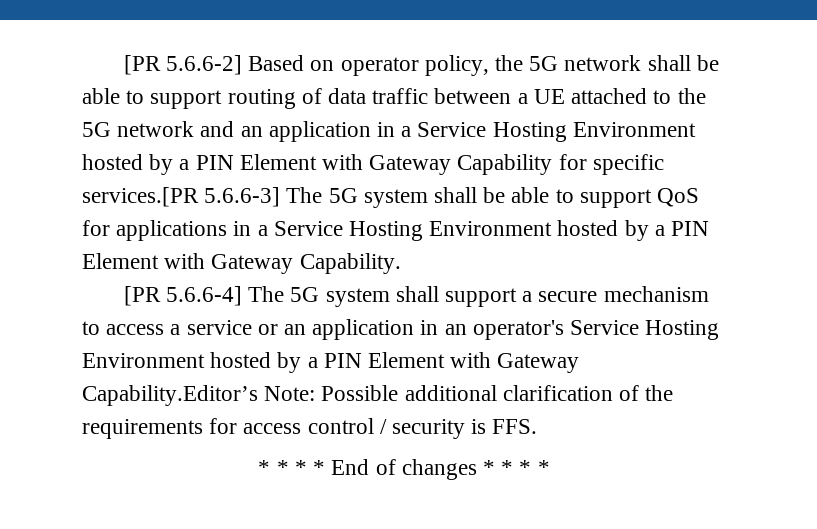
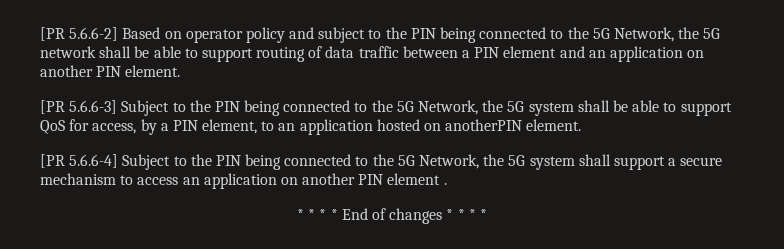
[424,55,489,76] policy, -> [245,27,674,43] policy and subject to the PIN being connected to the 5G Network,
[533,88,706,104] [82,121,696,142] [82,154,664,175] [82,187,323,207] UE attached to the 5G network and an application in a Service Hosting Environment hosted by a PIN Element with Gateway Capability for specific services.[PR 5.6.6-3] The -> [474,46,705,62] [40,65,181,77] [40,100,504,116] PIN element and an application on another PIN element. // [PR 5.6.6-3] Subject to the PIN being connected to the 5G Network, the
[116,220,710,241] [82,253,401,274] [123,286,285,306] applications in a Service Hosting Environment hosted by a PIN Element with Gateway Capability. // [PR 5.6.6-4] The -> [92,119,582,135] [40,154,505,170] access, by a PIN element, to an application hosted on anotherPIN element. // [PR 5.6.6-4] Subject to the PIN being connected to the 5G Network, the
[170,319,720,340] [82,352,580,373] [82,385,674,406] [82,418,538,439] a service or an application in an operator's Service Hosting Environment hosted by a PIN Element with Gateway Capability.Editor’s Note: Possible additional clarification of the requirements for access control / security is FFS. -> [182,173,447,189] an application on another PIN element .

